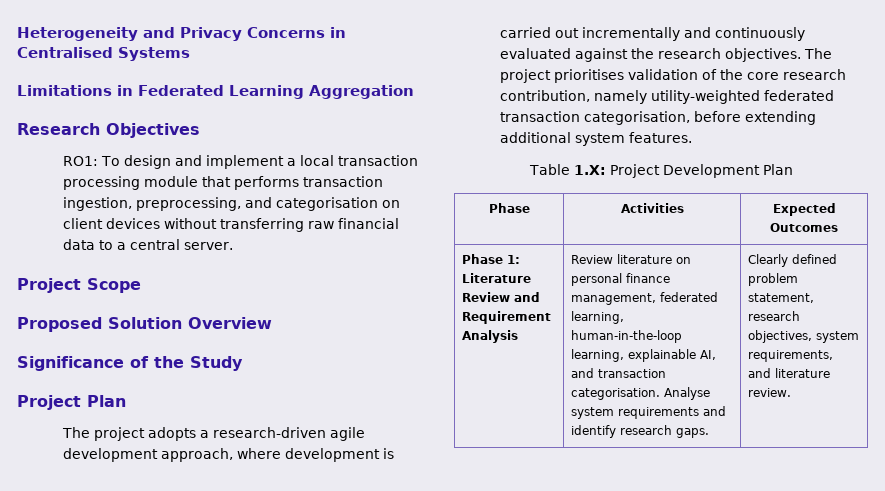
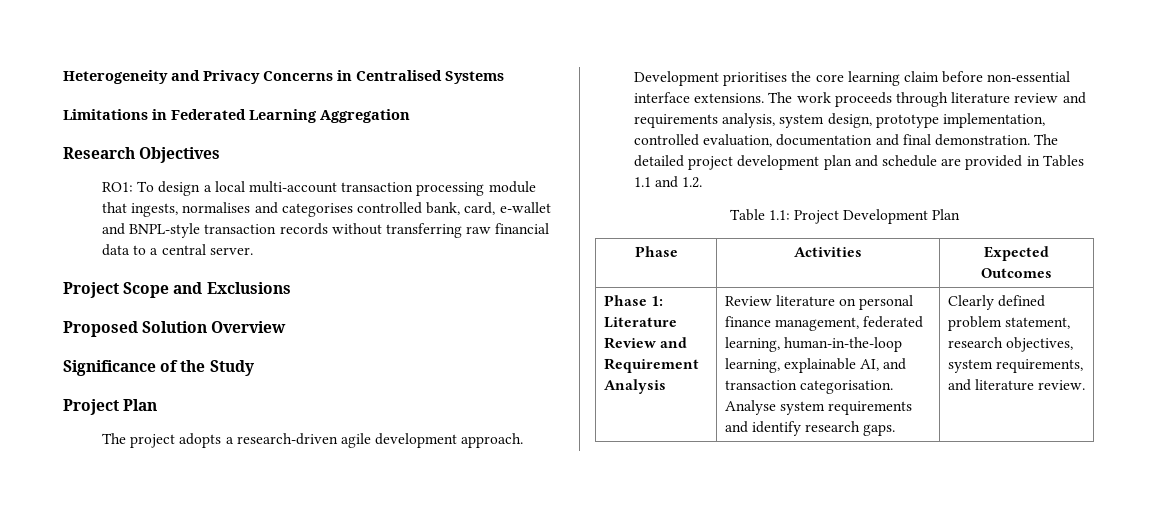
[174,155,284,169] and implement -> (201, 188) none
(334, 160) none -> [248,181,337,193] multi-account
[233,176,383,190] [62,197,400,211] [62,218,160,229] performs transaction ingestion, preprocessing, and categorisation on client devices -> [131,202,551,217] [102,223,328,238] ingests, normalises and categorises controlled bank, card, e-wallet and BNPL-style transaction records
(141, 285) none -> [173,282,291,294] and Exclusions
[160,448,394,462] [499,27,805,41] [499,48,832,62] [499,69,846,83] [499,90,834,104] [499,111,816,125] [499,132,692,146] approach, where development is carried out incrementally and continuously evaluated against the research objectives. The project prioritises validation of the core research contribution, namely utility-weighted federated transaction categorisation, before extending additional system features. -> [461,433,524,448] [634,71,1071,86] [634,92,1086,107] [634,113,1045,128] [634,134,1059,147] [634,155,1084,170] [634,176,703,188] approach. Development prioritises the core learning claim before non-essential interface extensions. The work proceeds through literature review and requirements analysis, system design, prototype implementation, controlled evaluation, documentation and final demonstration. The detailed project development plan and schedule are provided in Tables 1.1 and 1.2.
[573,165,606,175] 1.X: -> [768,210,790,220] 1.1:

